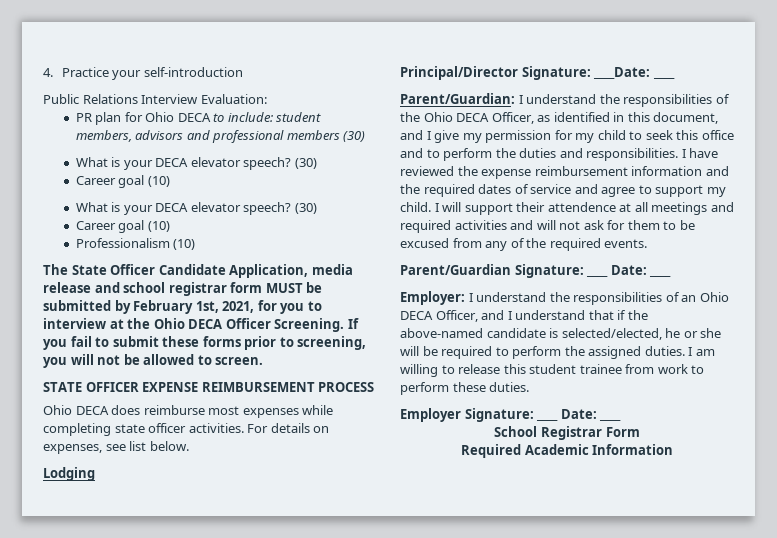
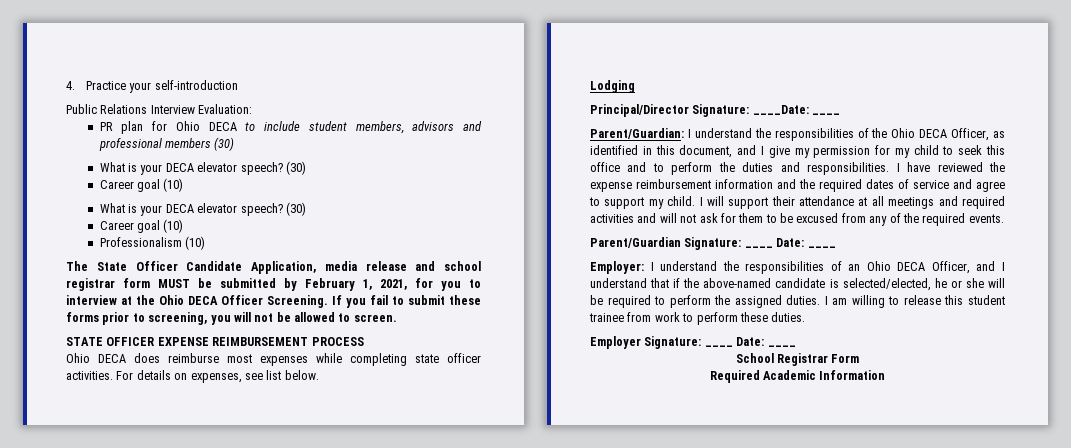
[227,112,273,122] include: -> [264,121,301,131] include
[195,301,219,313] 1st, -> [363,279,372,290] 1,
[547,202,616,212] attendence -> [799,196,855,206] attendance

